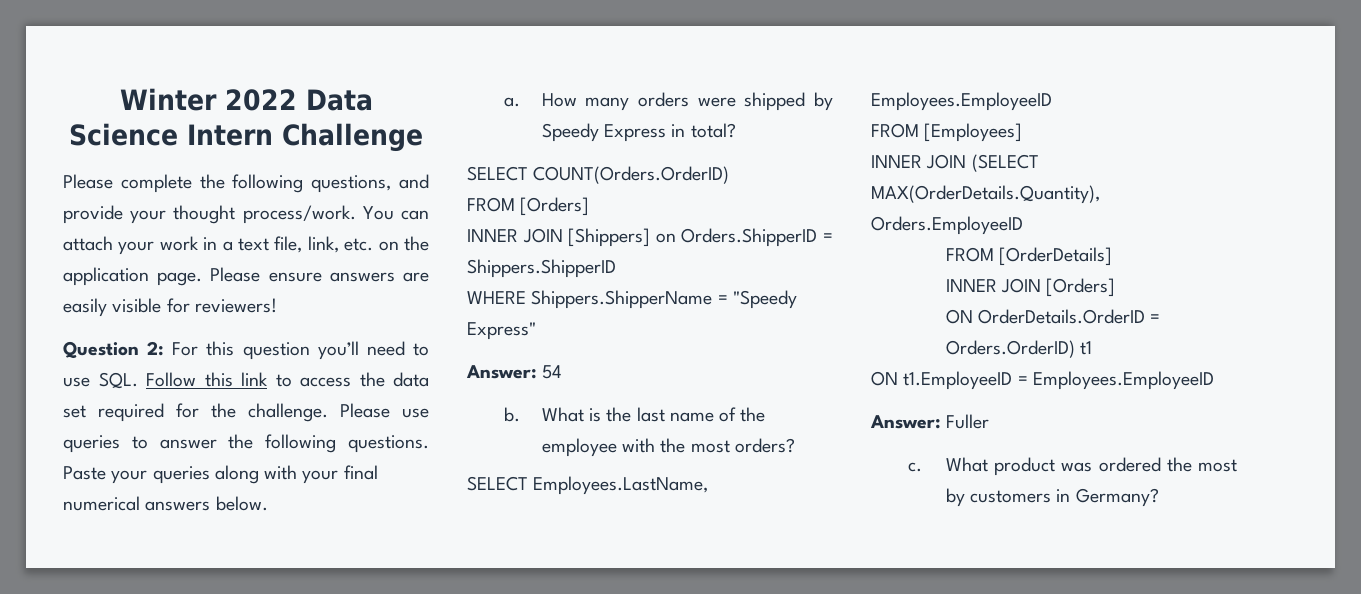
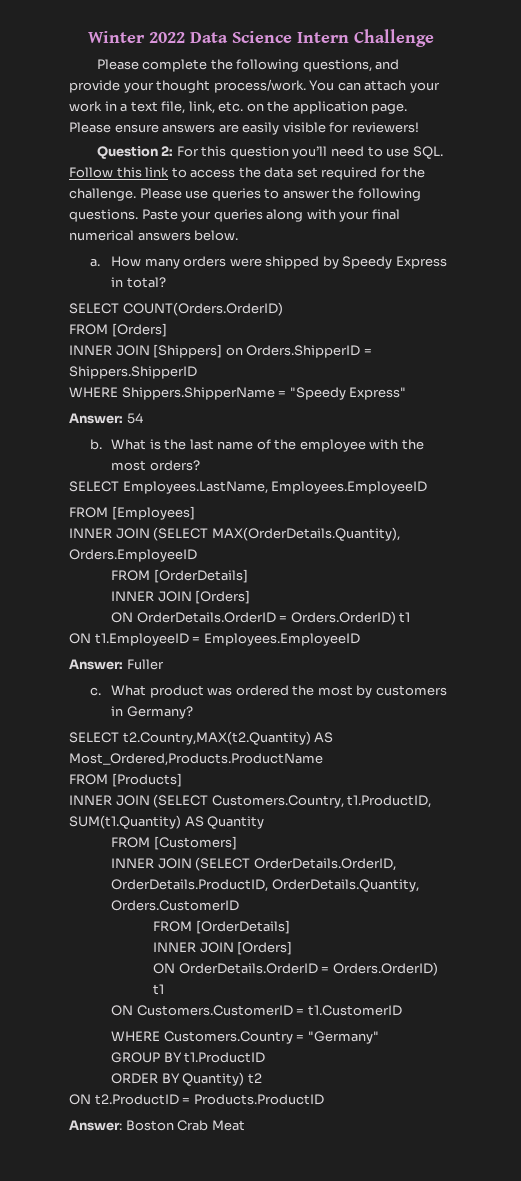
(1159, 497) none -> [69,731,334,745] [69,753,323,766] [69,773,182,787] [69,794,432,808] [69,815,265,829] [111,836,237,850] [111,857,396,871] [111,879,419,892] [111,900,240,911] [153,920,290,934] [153,941,293,955] [153,962,438,976] [153,984,165,995] [111,1005,402,1016] [111,1031,379,1044] [111,1052,266,1063] [111,1072,262,1086] [69,1094,324,1105] [69,1120,245,1131] // SELECT t2.Country,MAX(t2.Quantity) AS Most_Ordered,Products.ProductName // FROM [Products] // INNER JOIN (SELECT Customers.Country, t1.ProductID, SUM(t1.Quantity) AS Quantity // FROM [Customers] // INNER JOIN (SELECT OrderDetails.OrderID, OrderDetails.ProductID, OrderDetails.Quantity, Orders.CustomerID // FROM [OrderDetails] // INNER JOIN [Orders] // ON OrderDetails.OrderID = Orders.OrderID) t1 // ON Customers.CustomerID = t1.CustomerID // WHERE Customers.Country = "Germany" // GROUP BY t1.ProductID // ORDER BY Quantity) t2 // ON t2.ProductID = Products.ProductID // Answer: Boston Crab Meat

